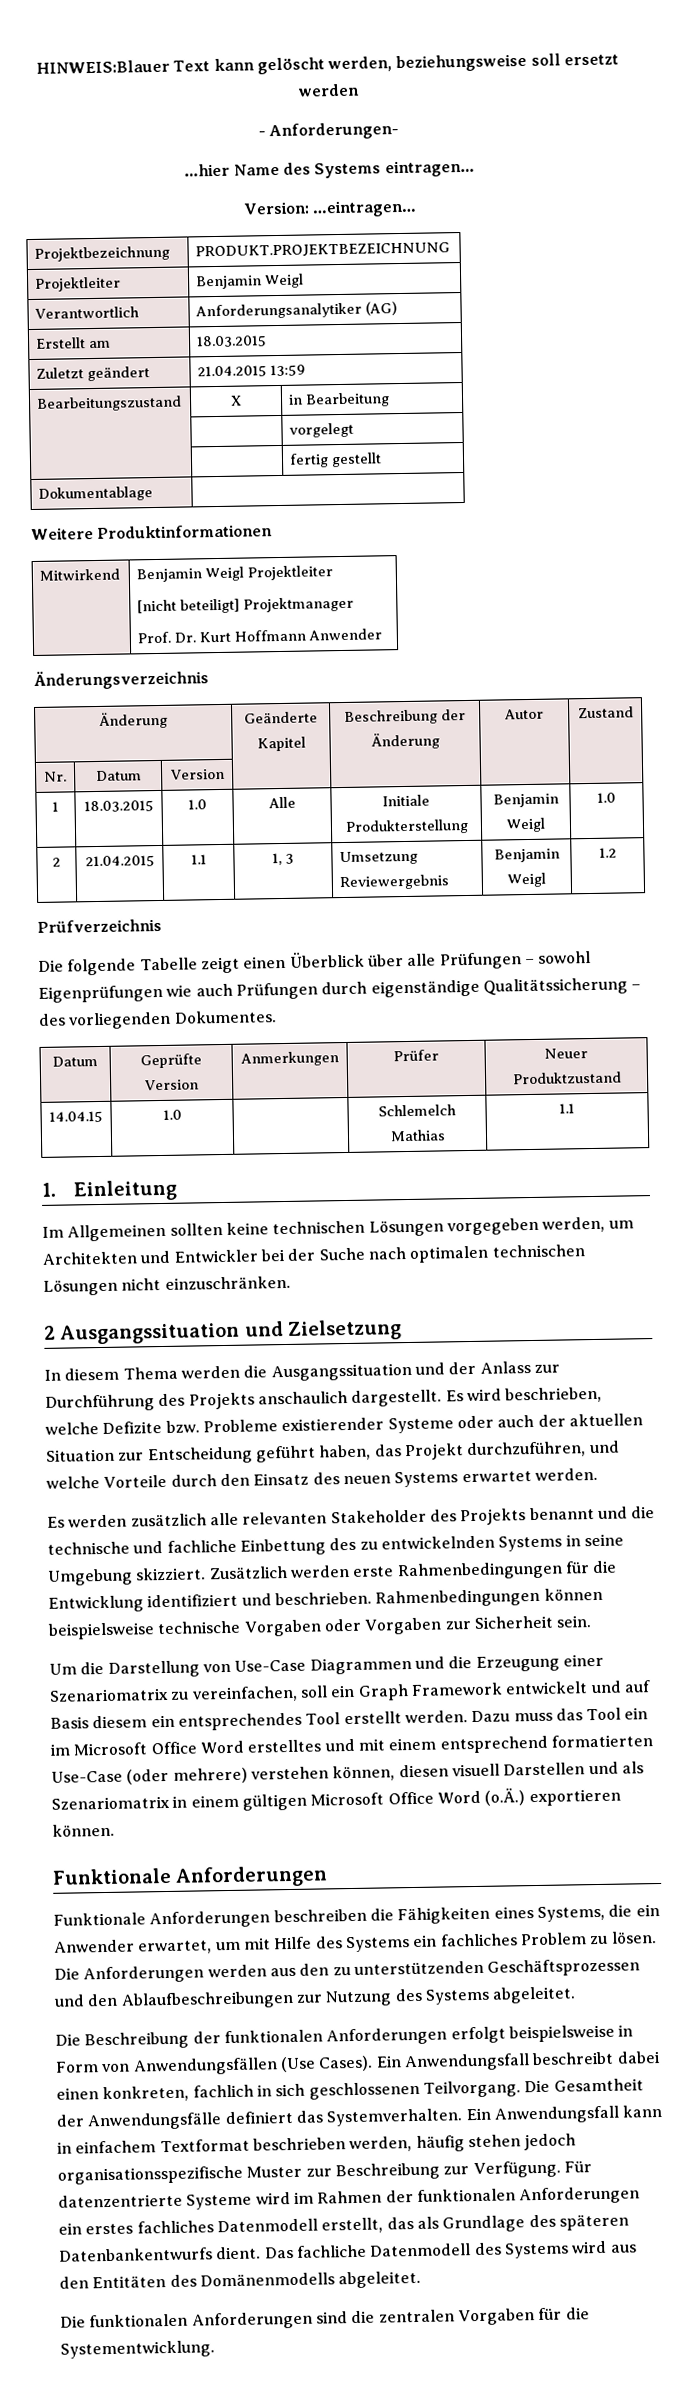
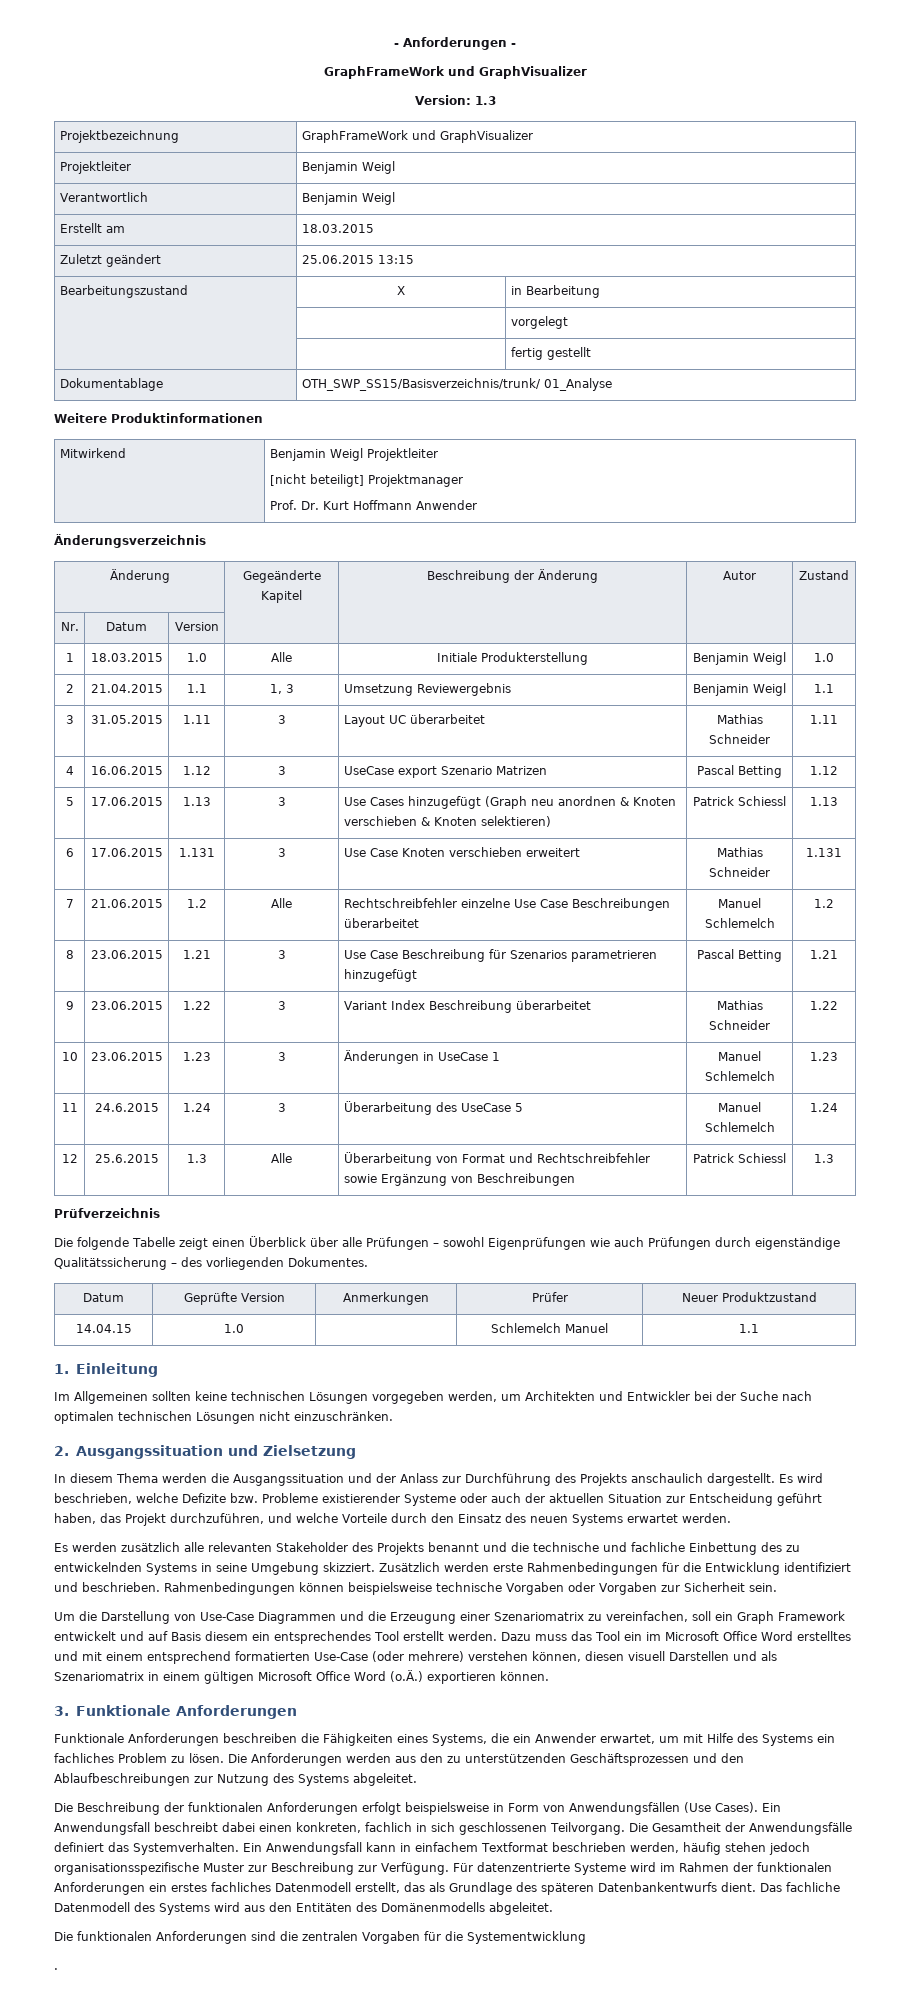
[35,53,620,75] [296,83,360,97] [257,121,400,141] [184,159,475,179] HINWEIS:Blauer Text kann gelöscht werden, beziehungsweise soll ersetzt werden // - Anforderungen- // …hier Name des Systems eintragen… -> [394,37,516,50] [323,66,587,79] - Anforderungen - // GraphFrameWork und GraphVisualizer
[312,199,418,218] …eintragen… -> [474,96,496,105] 1.3
[195,242,451,259] PRODUKT.PROJEKTBEZEICHNUNG -> [301,130,533,143] GraphFrameWork und GraphVisualizer
[195,301,398,320] Anforderungsanalytiker (AG) -> [301,192,395,205] Benjamin Weigl
[197,364,307,378] 21.04.2015 13:59 -> [301,255,414,264] 25.06.2015 13:15
(154, 494) none -> [301,378,612,391] OTH_SWP_SS15/Basisverzeichnis/trunk/ 01_Analyse
[244,711,318,724] Geänderte -> [242,570,321,583] Gegeänderte
[598,847,617,858] 1.2 -> [814,684,834,693] [65,715,74,724] [90,715,163,724] [182,715,211,724] [277,715,286,724] [343,714,485,727] [716,714,763,724] [709,734,770,744] [810,715,838,724] [65,766,74,775] [90,766,163,775] [182,766,211,775] [277,766,286,775] [343,766,547,778] [697,765,782,778] [810,766,838,775] [65,797,74,806] [90,797,163,806] [182,797,211,806] [277,797,286,806] [343,796,676,809] [343,816,551,827] [693,796,786,806] [810,797,838,806] [65,848,74,857] [90,848,163,857] [178,848,215,857] [277,848,286,857] [343,847,580,857] [716,847,763,857] [709,867,770,877] [806,848,842,857] [65,899,74,908] [90,899,163,908] [186,899,207,908] [271,898,292,908] [343,898,670,911] [343,918,419,928] [718,898,761,908] [704,918,775,928] [814,899,834,908] [65,950,74,959] [90,950,163,959] [182,950,211,959] [277,950,286,959] [343,949,657,962] [343,969,417,982] [697,949,782,962] [810,950,838,959] [65,1001,74,1010] [90,1001,163,1010] [182,1001,211,1010] [277,1001,286,1010] [343,1000,591,1013] [716,1000,763,1010] [709,1020,770,1030] [810,1001,838,1010] [61,1052,78,1061] [90,1052,163,1061] [182,1052,211,1061] [277,1052,286,1061] [343,1050,500,1064] [718,1051,761,1061] [704,1071,775,1081] [810,1052,838,1061] [61,1103,78,1112] [94,1103,159,1112] [182,1103,211,1112] [277,1103,286,1112] [343,1101,523,1115] [718,1102,761,1112] [704,1122,775,1132] [810,1103,838,1112] [61,1154,78,1163] [94,1154,159,1163] [186,1154,207,1163] [271,1153,292,1163] [343,1152,650,1166] [343,1173,575,1186] [693,1153,786,1163] [814,1154,834,1163] 1.1 // 3 | 31.05.2015 | 1.11 | 3 | Layout UC überarbeitet | Mathias Schneider | 1.11 // 4 | 16.06.2015 | 1.12 | 3 | UseCase export Szenario Matrizen | Pascal Betting | 1.12 // 5 | 17.06.2015 | 1.13 | 3 | Use Cases hinzugefügt (Graph neu anordnen & Knoten verschieben & Knoten selektieren) | Patrick Schiessl | 1.13 // 6 | 17.06.2015 | 1.131 | 3 | Use Case Knoten verschieben erweitert | Mathias Schneider | 1.131 // 7 | 21.06.2015 | 1.2 | Alle | Rechtschreibfehler einzelne Use Case Beschreibungen überarbeitet | Manuel Schlemelch | 1.2 // 8 | 23.06.2015 | 1.21 | 3 | Use Case Beschreibung für Szenarios parametrieren hinzugefügt | Pascal Betting | 1.21 // 9 | 23.06.2015 | 1.22 | 3 | Variant Index Beschreibung überarbeitet | Mathias Schneider | 1.22 // 10 | 23.06.2015 | 1.23 | 3 | Änderungen in UseCase 1 | Manuel Schlemelch | 1.23 // 11 | 24.6.2015 | 1.24 | 3 | Überarbeitung des UseCase 5 | Manuel Schlemelch | 1.24 // 12 | 25.6.2015 | 1.3 | Alle | Überarbeitung von Format und Rechtschreibfehler sowie Ergänzung von Beschreibungen | Patrick Schiessl | 1.3
[389,1129,446,1142] Mathias -> [565,1323,608,1333] Manuel
[44,1325,56,1340] 2 -> [54,1446,69,1456] 2.
(115, 1830) none -> [54,1706,69,1716] 3.
[60,2340,215,2359] Systementwicklung. -> [467,1931,586,1944] [54,1968,58,1970] Systementwicklung // .

